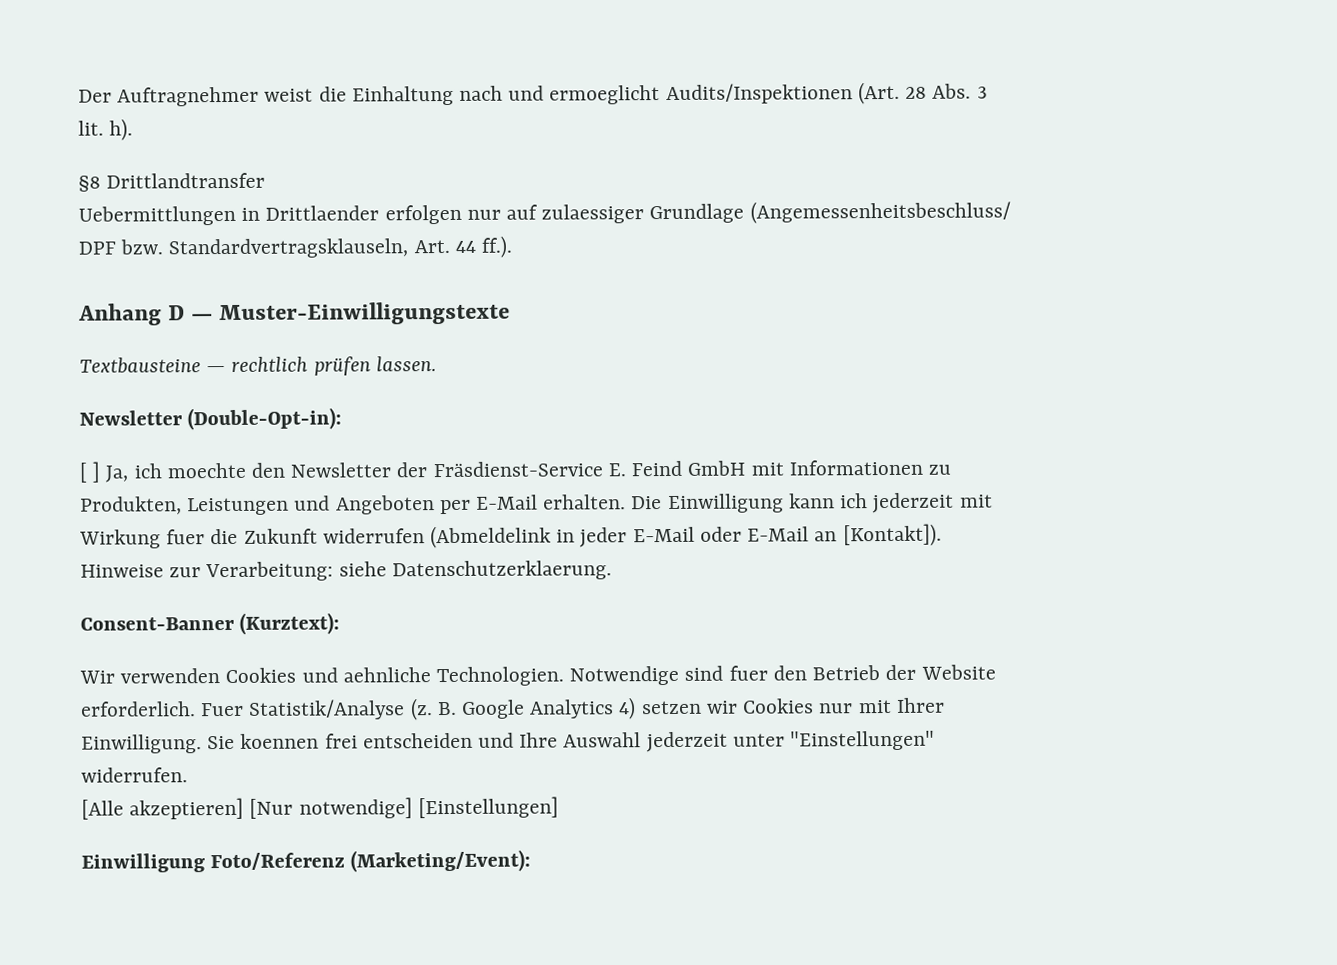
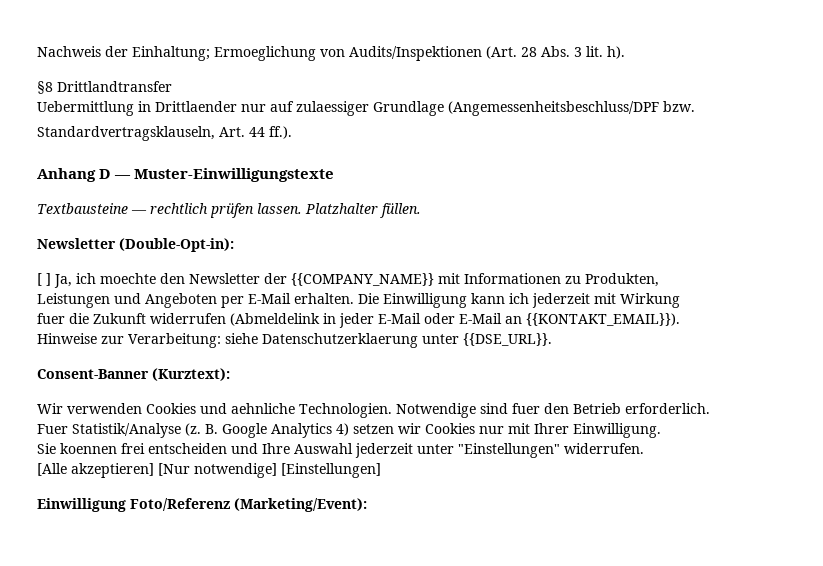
[78,85,661,107] Der Auftragnehmer weist die Einhaltung nach und ermoeglicht -> [37,46,345,61] Nachweis der Einhaltung; Ermoeglichung von
(988, 92) // -> (582, 52) none
[78,205,236,226] Uebermittlungen -> [37,101,134,116] Uebermittlung
[384,204,462,225] erfolgen -> (237, 106) none
[749,200,1011,224] [78,239,164,255] (Angemessenheitsbeschluss/ // DPF bzw. -> [448,101,695,116] (Angemessenheitsbeschluss/DPF bzw. //
(437, 364) none -> [305,203,421,218] Platzhalter füllen.
[432,460,746,478] Fräsdienst-Service E. Feind GmbH -> [291,273,434,286] {{COMPANY_NAME}}
[80,496,182,515] // Produkten, -> [585,273,659,287] Produkten, //
[79,529,161,549] // Wirkung -> [620,293,680,308] Wirkung //
[842,523,942,547] [Kontakt]). -> [526,313,680,326] {{KONTAKT_EMAIL}}).
[391,560,612,581] Datenschutzerklaerung. -> [262,333,552,348] Datenschutzerklaerung unter {{DSE_URL}}.
[885,664,996,681] [80,701,196,717] der Website // erforderlich. -> [625,403,710,414] erforderlich. //
[81,734,202,754] // Einwilligung. -> [573,423,661,438] Einwilligung. //
(936, 740) // -> (560, 450) none

